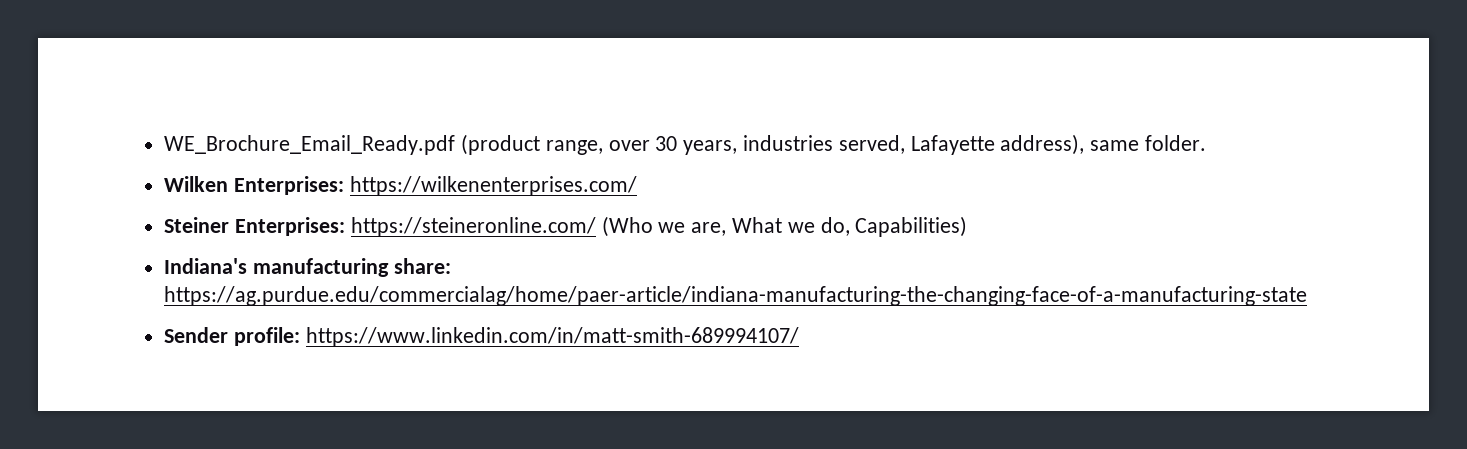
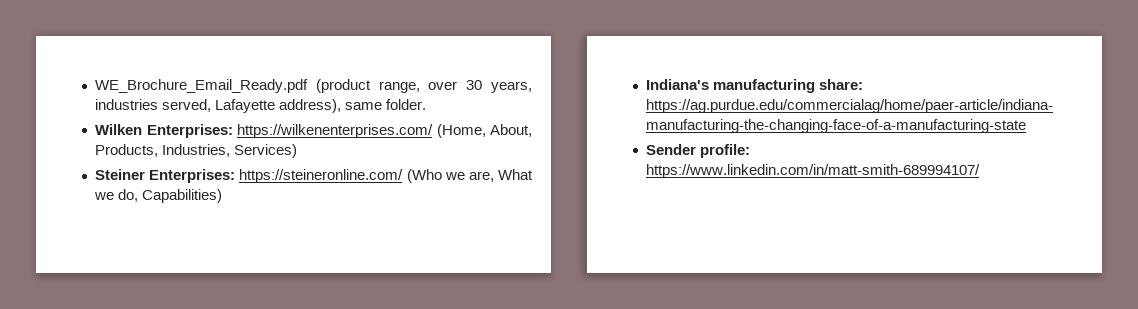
(637, 186) none -> [436,124,532,138] [95,144,298,158] (Home, About, Products, Industries, Services)

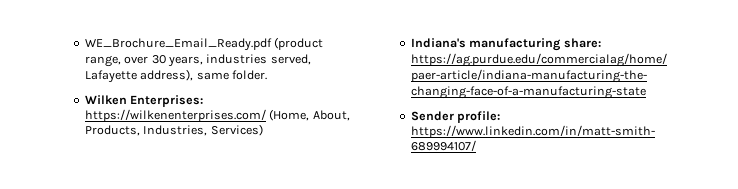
[95,169,533,183] [94,189,223,203] // Steiner Enterprises: https://steineronline.com/ (Who we are, What we do, Capabilities) -> (263, 130) none

